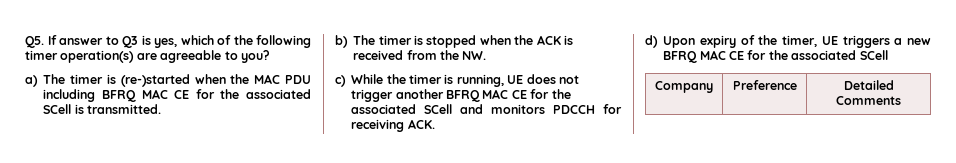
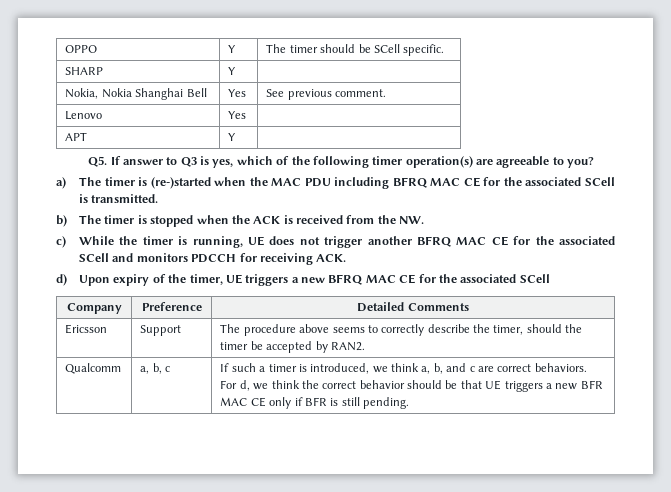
(25, 42) none -> [65,45,98,53] [228,45,237,53] [266,44,445,56] [65,67,104,75] [228,67,237,75] [65,88,207,100] [228,89,247,97] [266,89,387,100] [65,111,103,120] [228,111,247,119] [65,132,88,141] [228,133,237,141] OPPO | Y | The timer should be SCell specific. // SHARP | Y | // Nokia, Nokia Shanghai Bell | Yes | See previous comment. // Lenovo | Yes | // APT | Y | //
(901, 100) none -> [65,324,108,334] [140,325,182,336] [220,324,583,336] [220,341,365,353] [65,363,122,374] [140,363,171,374] [220,363,587,374] [220,380,603,392] [220,397,410,409] // Ericsson | Support | The procedure above seems to correctly describe the timer, should the timer be accepted by RAN2. // Qualcomm | a, b, c | If such a timer is introduced, we think a, b, and c are correct behaviors. For d, we think the correct behavior should be that UE triggers a new BFR MAC CE only if BFR is still pending.

